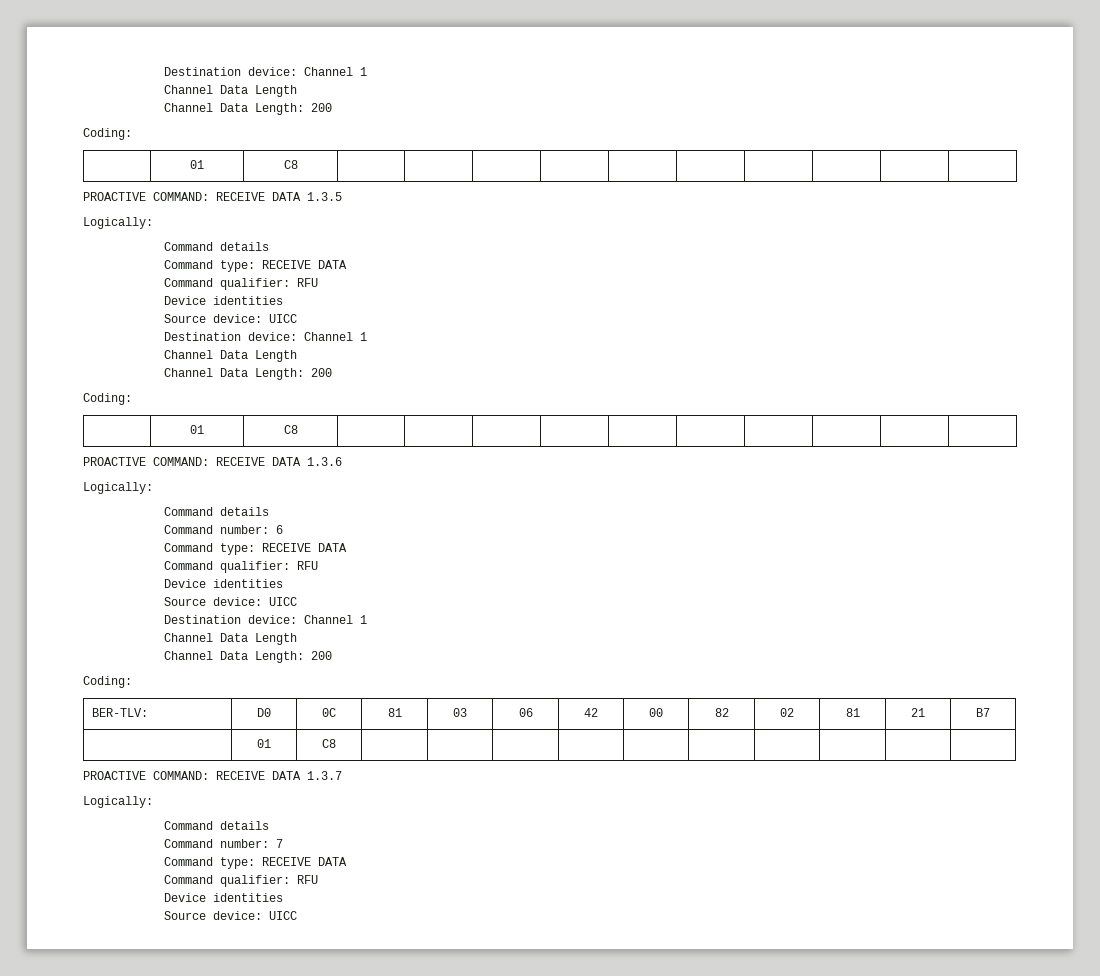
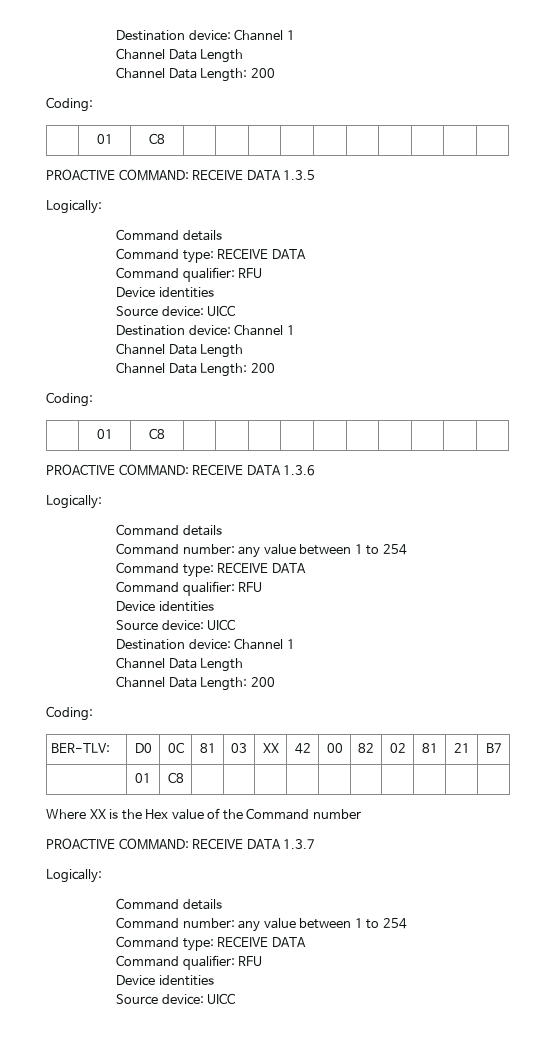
[275,525,283,534] 6 -> [238,544,407,558] any value between 1 to 254
[518,708,533,717] 06 -> [262,743,279,753] XX
(336, 743) none -> [46,808,361,820] // Where XX is the Hex value of the Command number
[275,839,283,848] 7 -> [238,918,407,932] any value between 1 to 254

